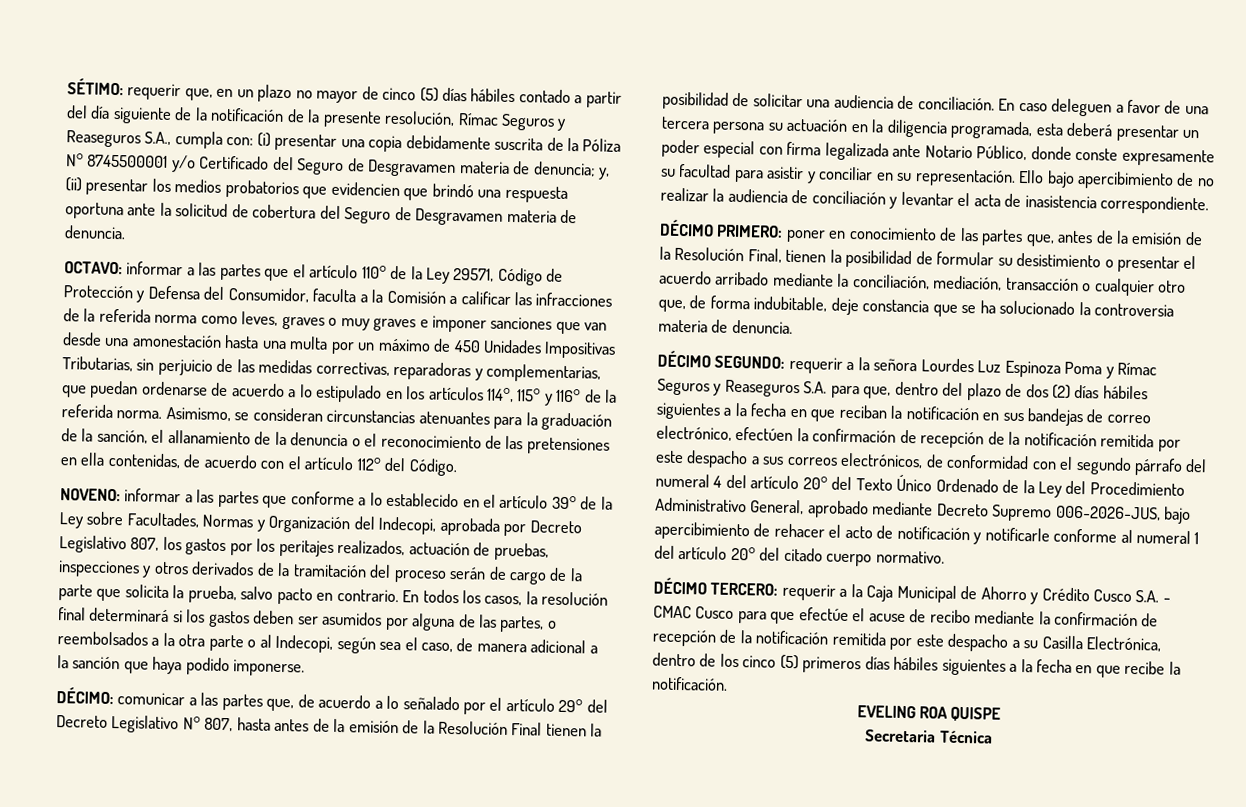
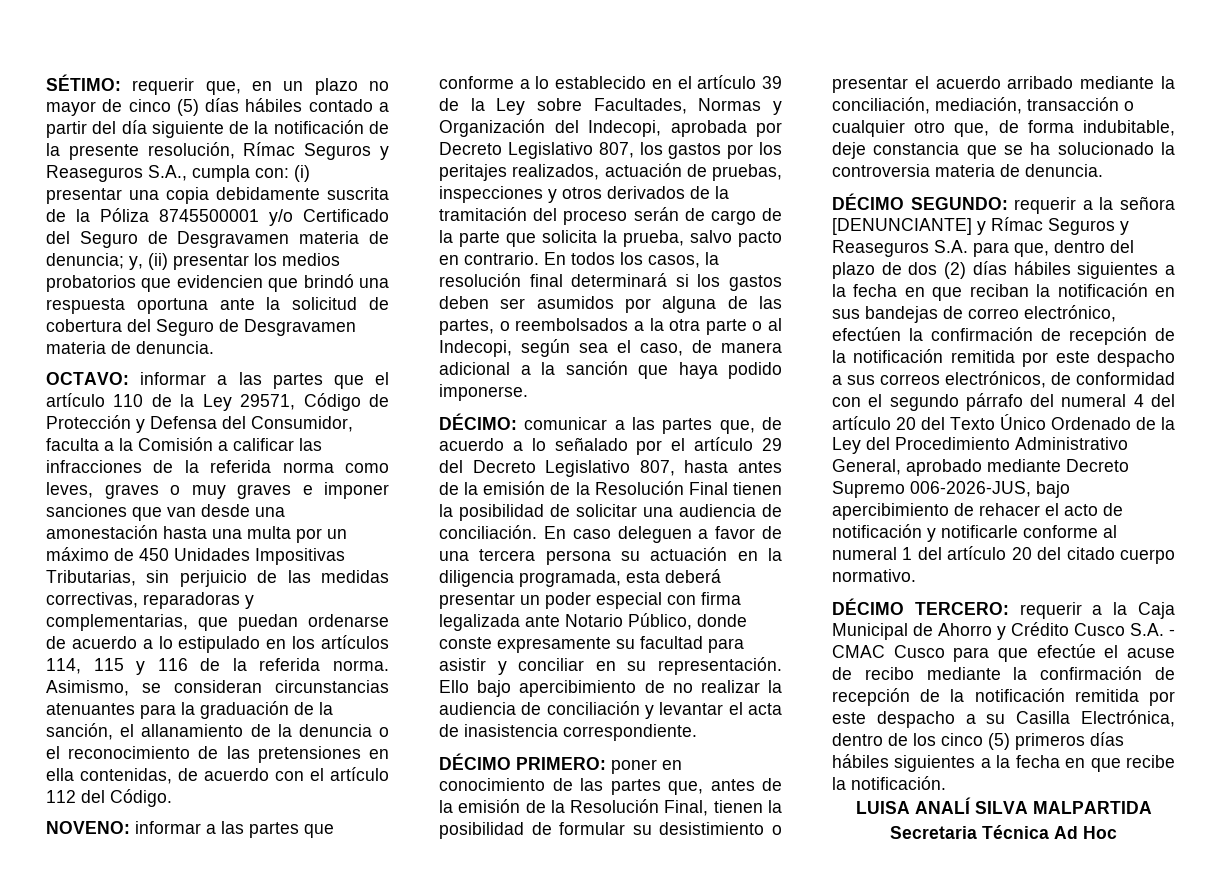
[66,153,84,167] N° -> (149, 215) none
[361,265,387,279] 110° -> [113,394,144,407] 110
[487,387,582,406] 114°, 115° y 116° -> [46,658,188,675] 114, 115 y 116
[356,457,382,471] 112° -> [46,790,76,803] 112
[551,495,577,510] 39° -> [762,76,782,89] 39
[558,698,584,713] 29° -> [762,438,782,451] 29
[182,716,201,730] N° -> (631, 468) none
[920,358,1103,378] Lourdes Luz Espinoza Poma -> [832,218,972,235] [DENUNCIANTE]
[802,476,828,490] 20° -> [896,417,916,430] 20
[730,546,756,561] 20° -> [1011,547,1032,560] 20
[856,705,1002,722] EVELING ROA QUISPE -> [855,797,1152,814] LUISA ANALÍ SILVA MALPARTIDA
(993, 737) none -> [1054,826,1117,839] Ad Hoc

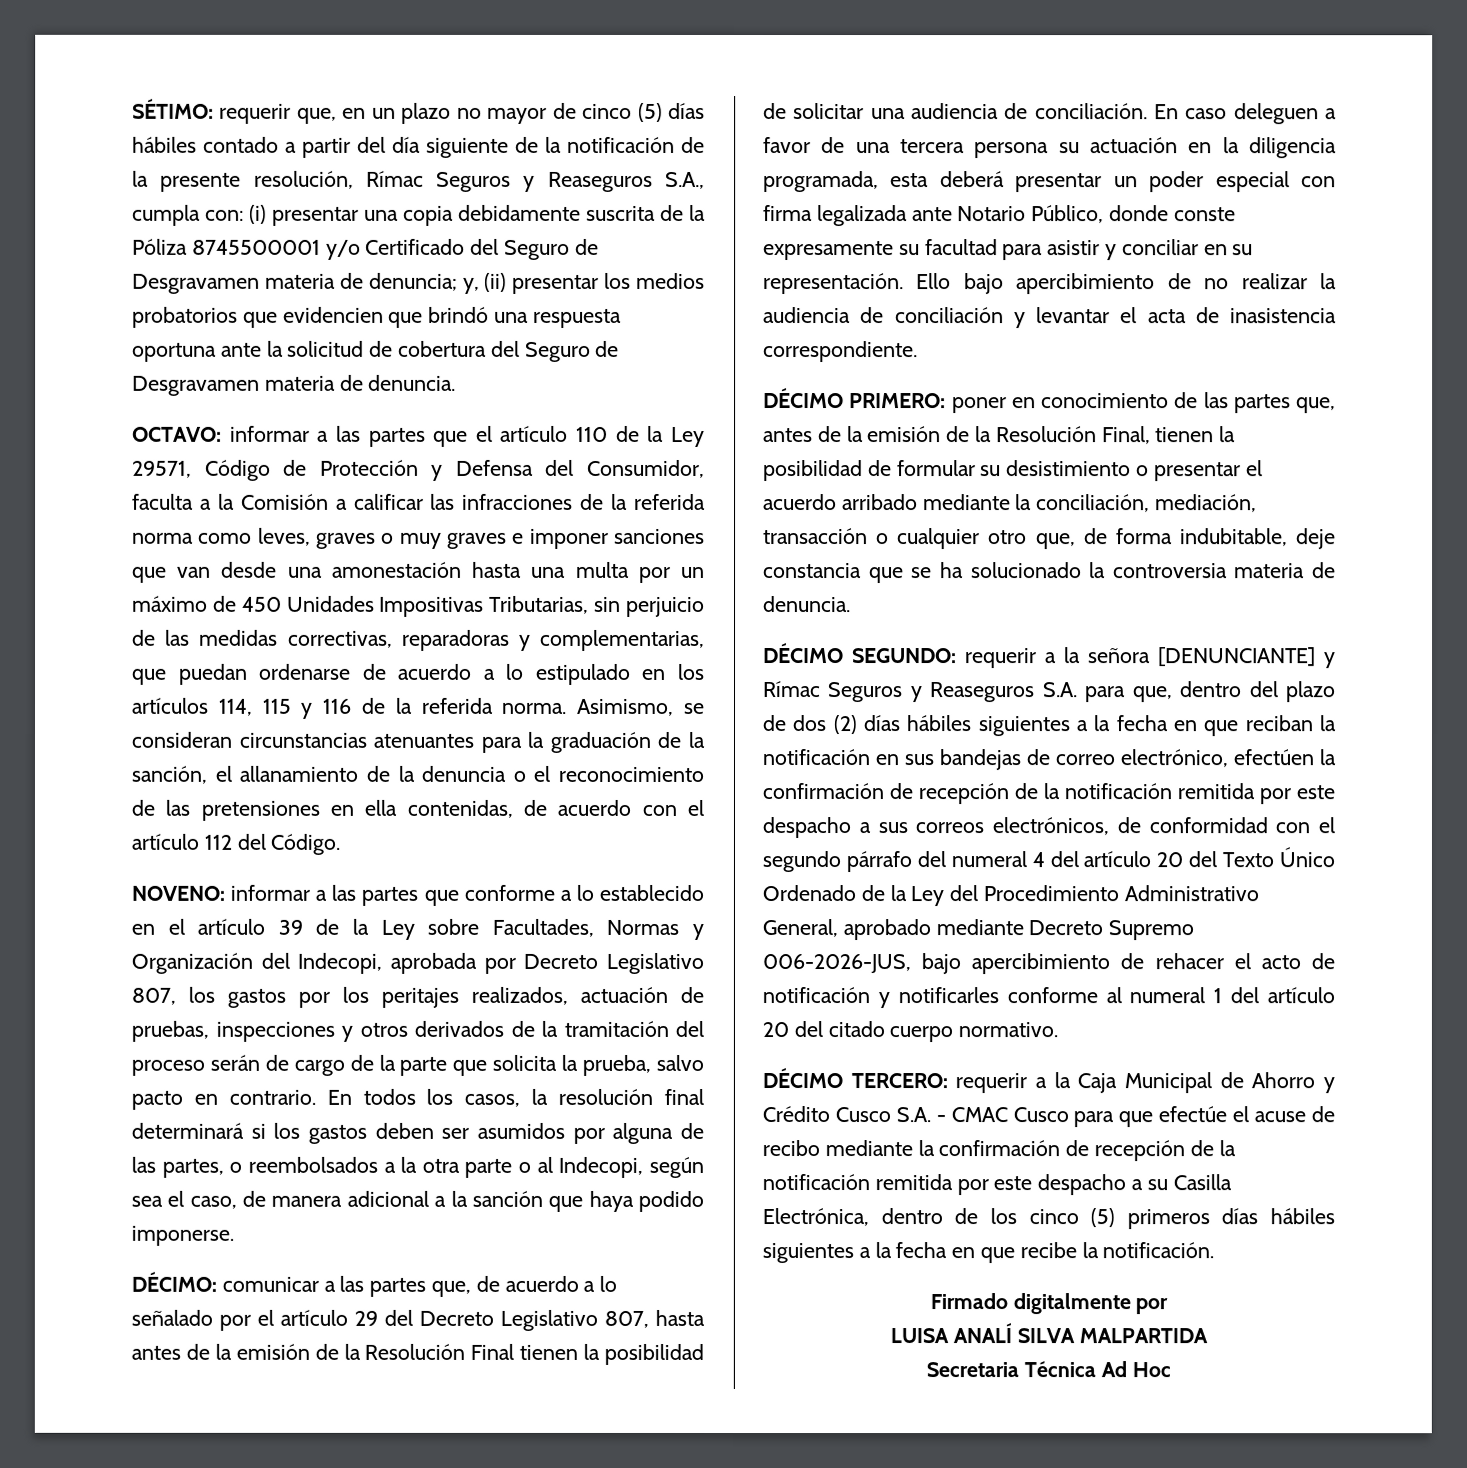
[941,525,1018,538] notificarle -> [897,987,999,1004] notificarles
(946, 783) none -> [929,1293,1169,1315] // Firmado digitalmente por

